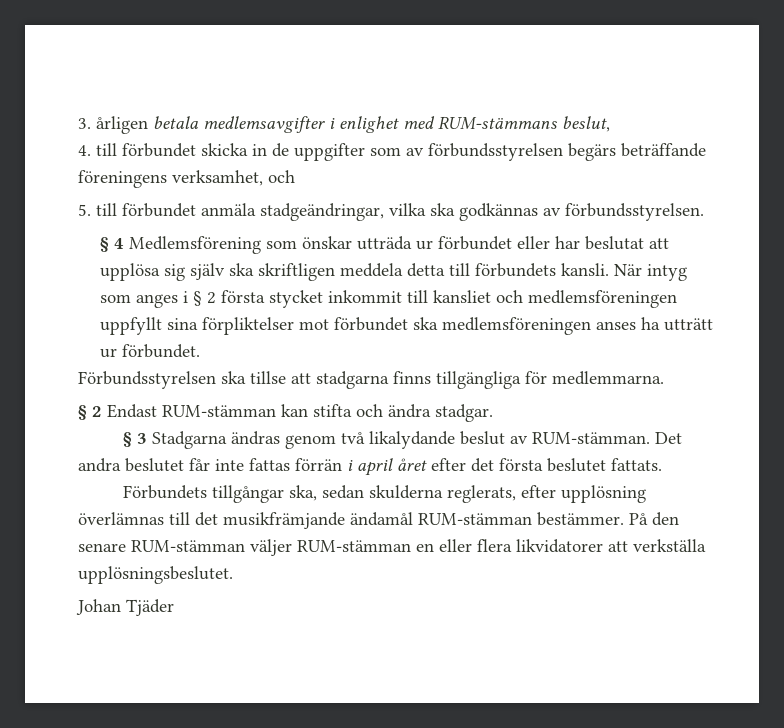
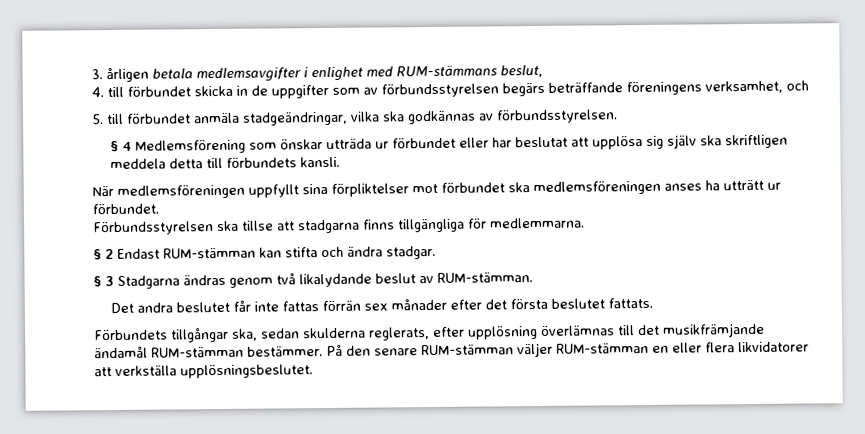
[613,264,687,281] [99,290,523,308] När intyg som anges i § 2 första stycket inkommit till kansliet och -> [92,186,114,197] // När
(651, 438) none -> (533, 277) //
[347,458,427,476] i april året -> [364,297,448,311] sex månader
[76,599,174,616] // Johan Tjäder -> (313, 371) none

